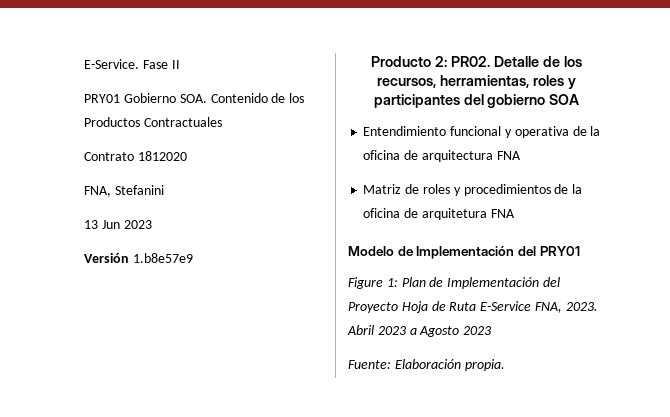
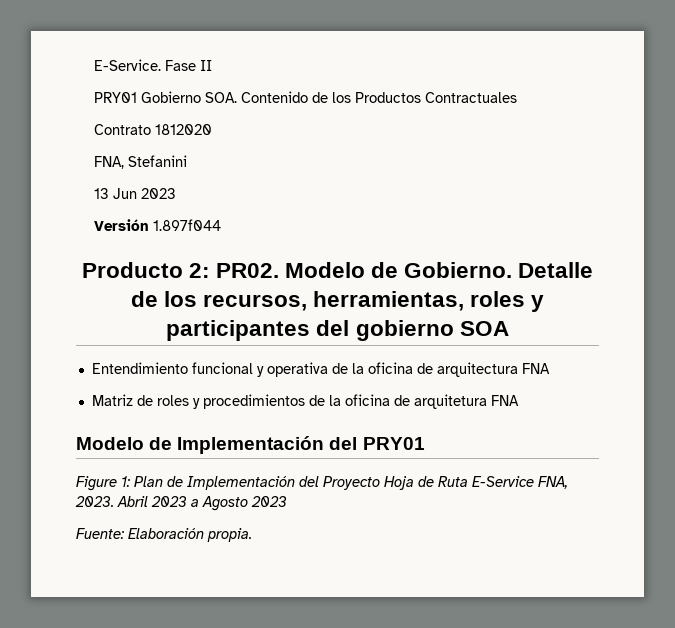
[132,253,193,263] 1.b8e57e9 -> [153,219,222,231] 1.897f044
(491, 61) none -> [285,262,513,278] Modelo de Gobierno.

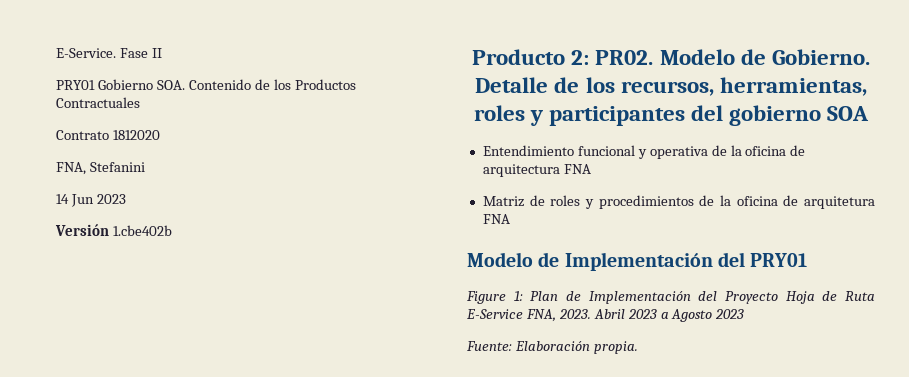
[94,188,110,199] 13 -> [56,194,70,204] 14
[153,219,222,231] 1.897f044 -> [113,225,173,236] 1.cbe402b

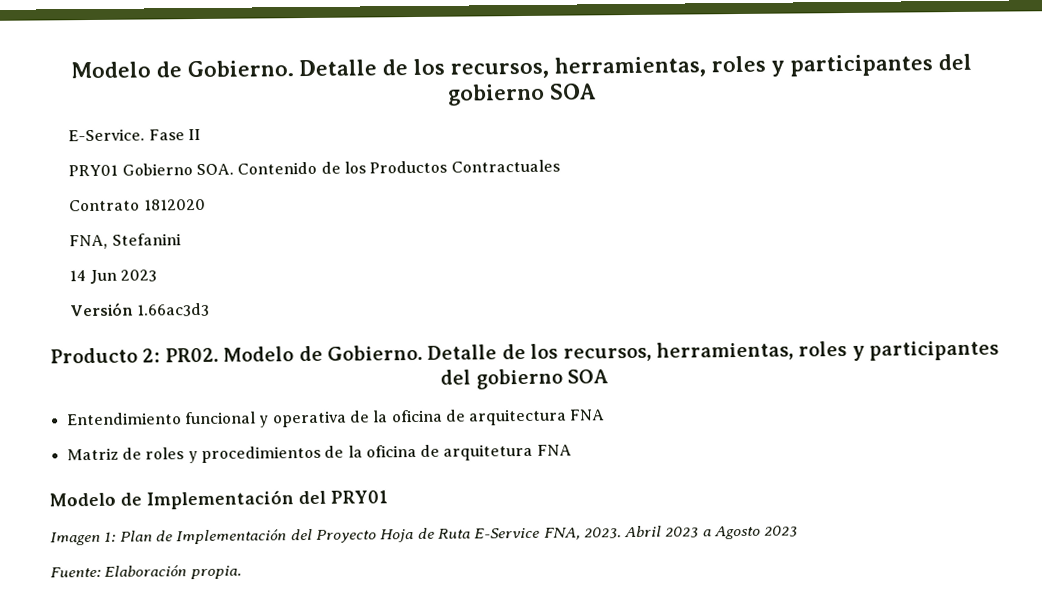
(56, 53) none -> [71,53,972,79] [447,83,597,106] Modelo de Gobierno. Detalle de los recursos, herramientas, roles y participantes del gobierno SOA //
[113,225,173,236] 1.cbe402b -> [135,302,210,317] 1.66ac3d3
[466,291,506,304] Figure -> [50,531,101,546] Imagen

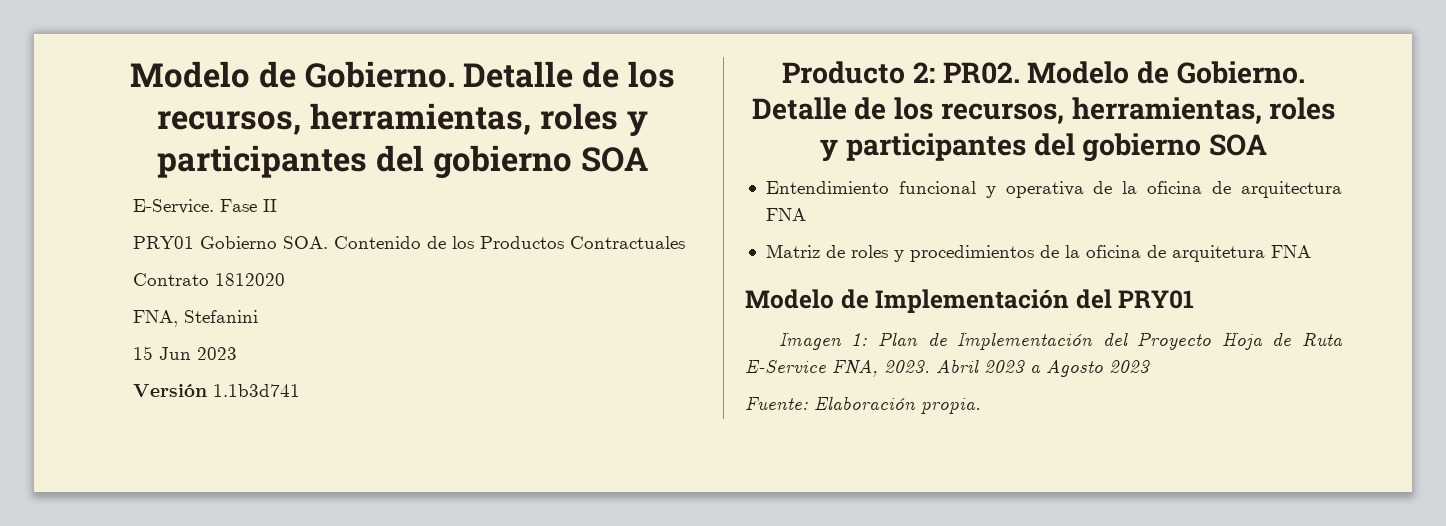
[69,270,87,282] 14 -> [133,346,154,360] 15
[135,302,210,317] 1.66ac3d3 -> [213,384,301,397] 1.1b3d741

